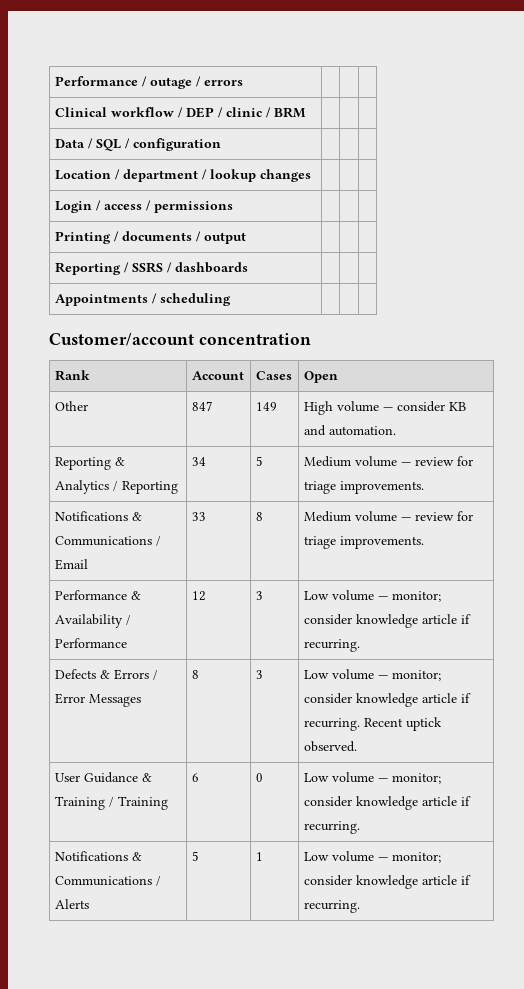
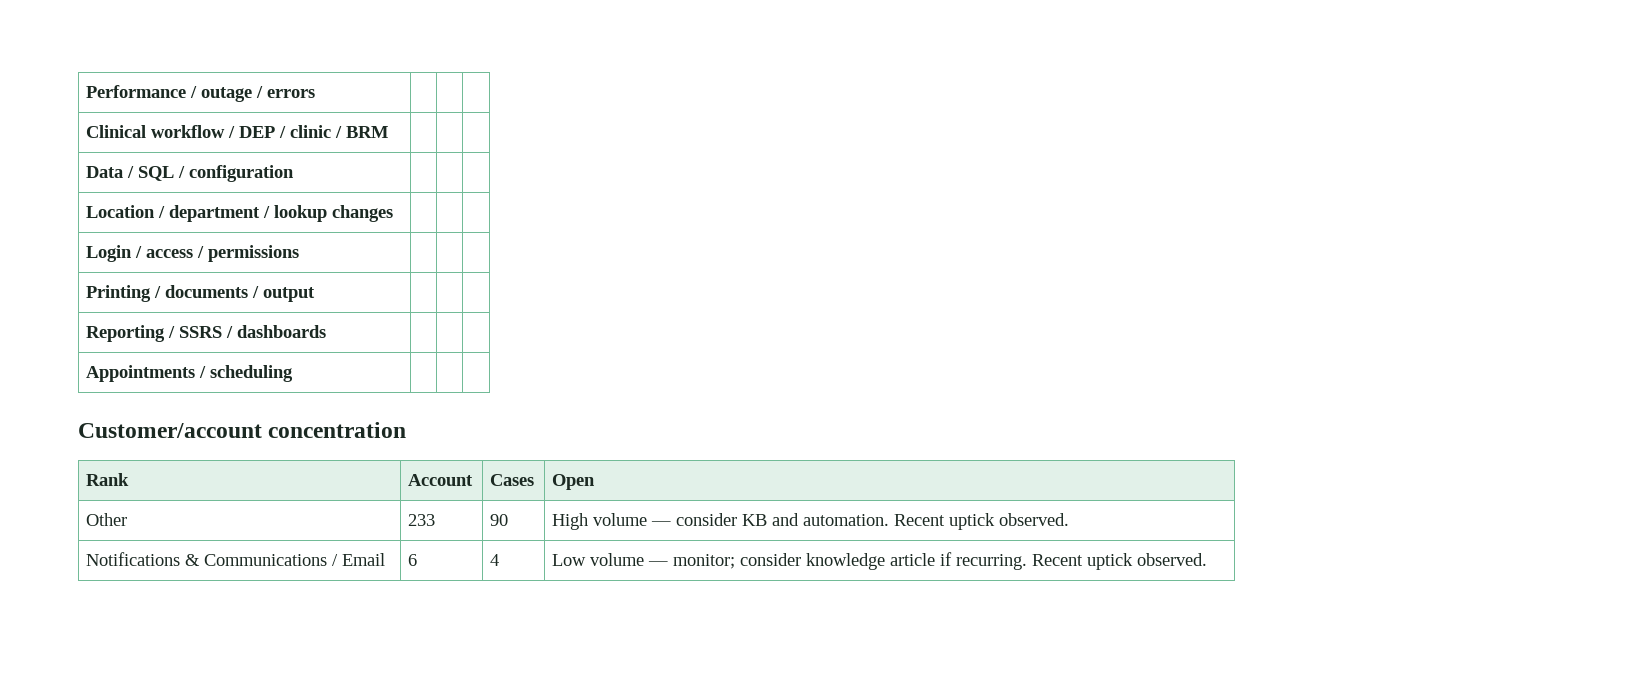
[191,401,213,411] [255,402,277,411] 847 | 149 -> [408,514,436,526] [490,514,509,526] 233 | 90
[54,457,125,470] [54,480,178,494] [191,457,206,466] [255,456,263,466] [303,456,473,467] [303,481,424,494] // Reporting & Analytics / Reporting | 34 | 5 | Medium volume — review for triage improvements. -> [894,513,1070,530] Recent uptick observed.
[191,512,206,521] [255,512,263,521] [303,511,473,522] [303,536,424,549] [54,590,141,600] [54,614,131,628] [54,638,127,648] [191,591,206,601] [255,591,263,600] [303,590,441,602] [303,614,471,628] [303,639,360,652] [54,669,158,680] [54,693,141,707] [191,670,199,679] [255,670,263,679] 33 | 8 | Medium volume — review for triage improvements. // Performance & Availability / Performance | 12 | 3 | Low volume — monitor; consider knowledge article if recurring. // Defects & Errors / Error Messages | 8 | 3 -> [408,554,418,566] [490,554,500,566] 6 | 4
[54,772,152,783] [54,796,168,810] [191,773,199,782] [255,773,263,782] [303,772,441,784] [303,796,471,810] [303,821,360,834] [54,851,142,861] [54,876,161,886] [54,899,89,909] [191,851,199,861] [255,852,263,861] [303,851,441,863] [303,875,471,889] [303,900,360,913] // User Guidance & Training / Training | 6 | 0 | Low volume — monitor; consider knowledge article if recurring. // Notifications & Communications / Alerts | 5 | 1 | Low volume — monitor; consider knowledge article if recurring. -> (1208, 559) none

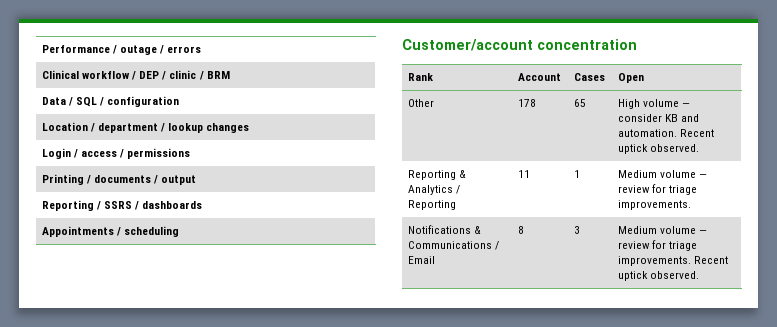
[408,514,436,526] [490,514,509,526] 233 | 90 -> [517,99,536,107] [573,99,586,107] 178 | 65
(1070, 519) none -> [407,170,467,180] [407,185,461,195] [407,200,456,210] [517,170,530,178] [573,170,580,178] [617,170,708,178] [617,184,698,195] [617,200,691,210] // Reporting & Analytics / Reporting | 11 | 1 | Medium volume — review for triage improvements.
[408,554,418,566] [490,554,500,566] [552,552,1028,570] 6 | 4 | Low volume — monitor; consider knowledge article if recurring. -> [517,226,524,234] [573,226,580,234] [617,226,708,234] [617,240,698,251] [617,256,691,266] 8 | 3 | Medium volume — review for triage improvements.

